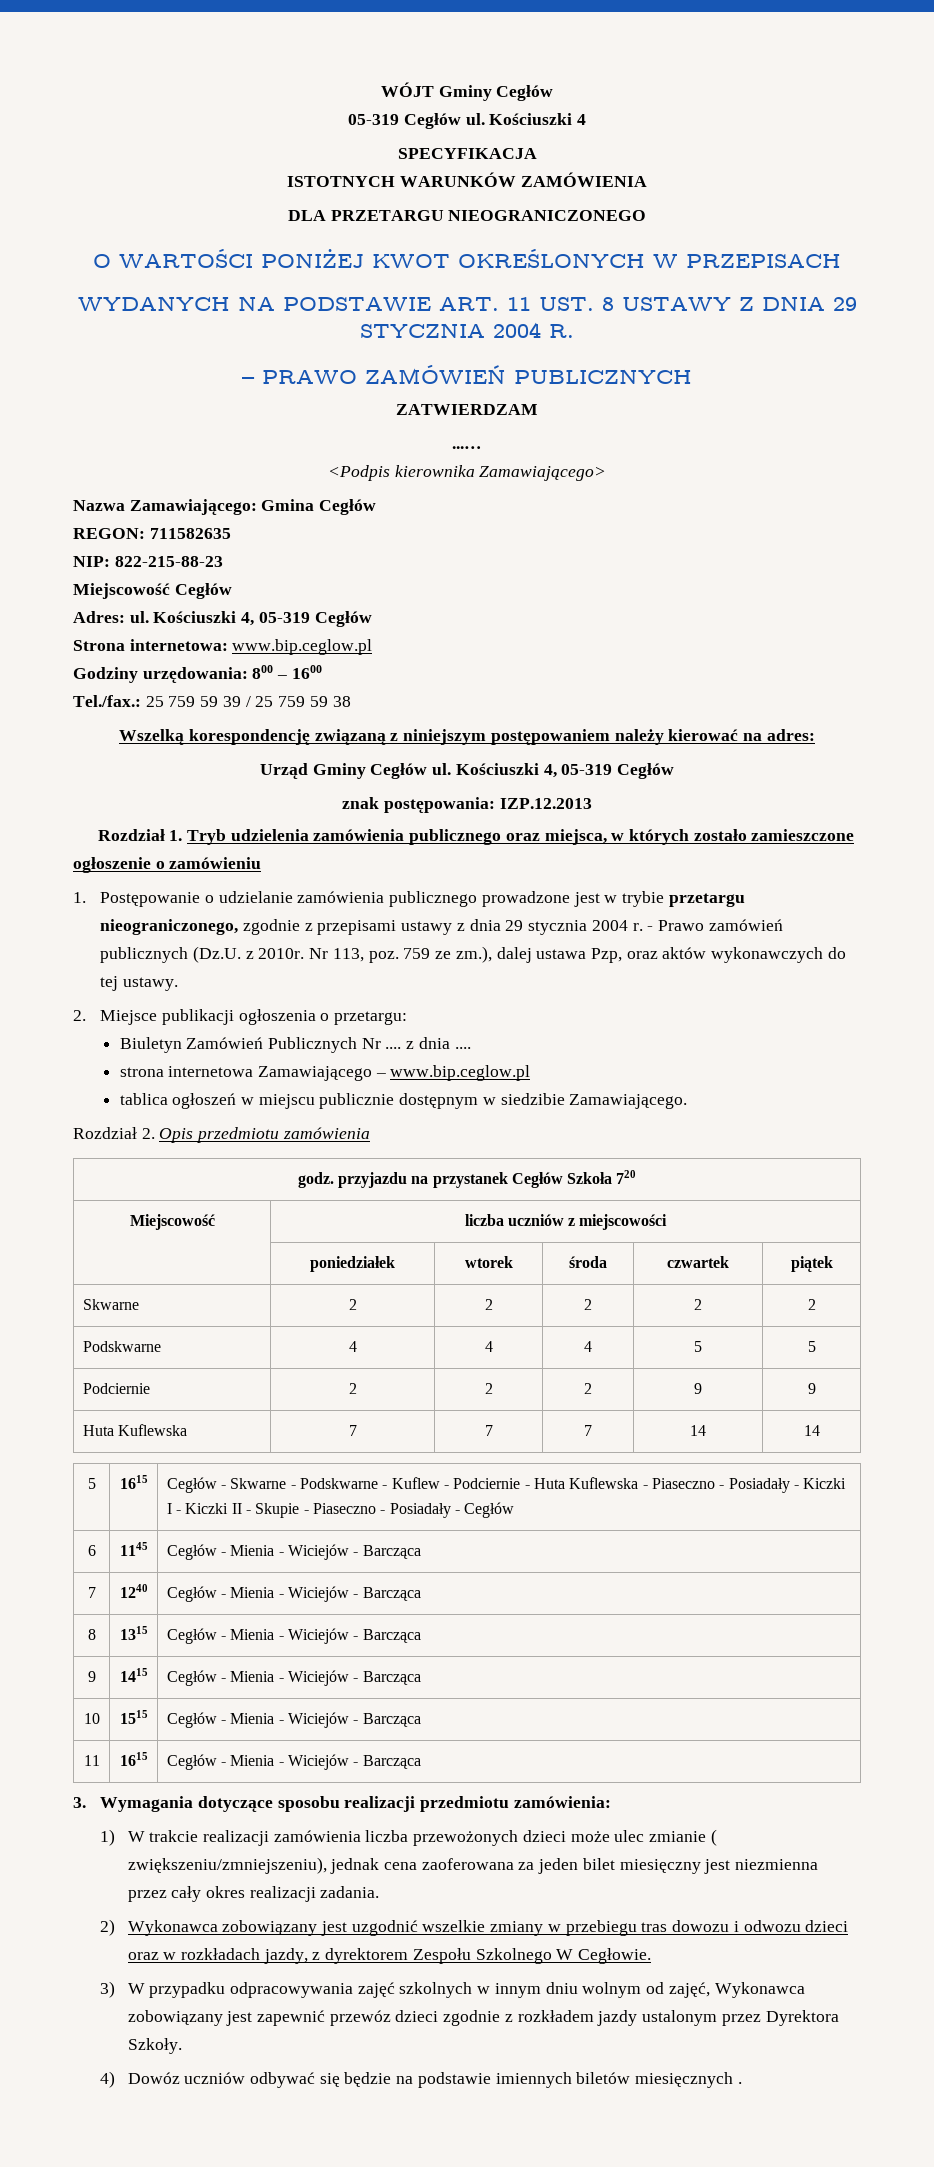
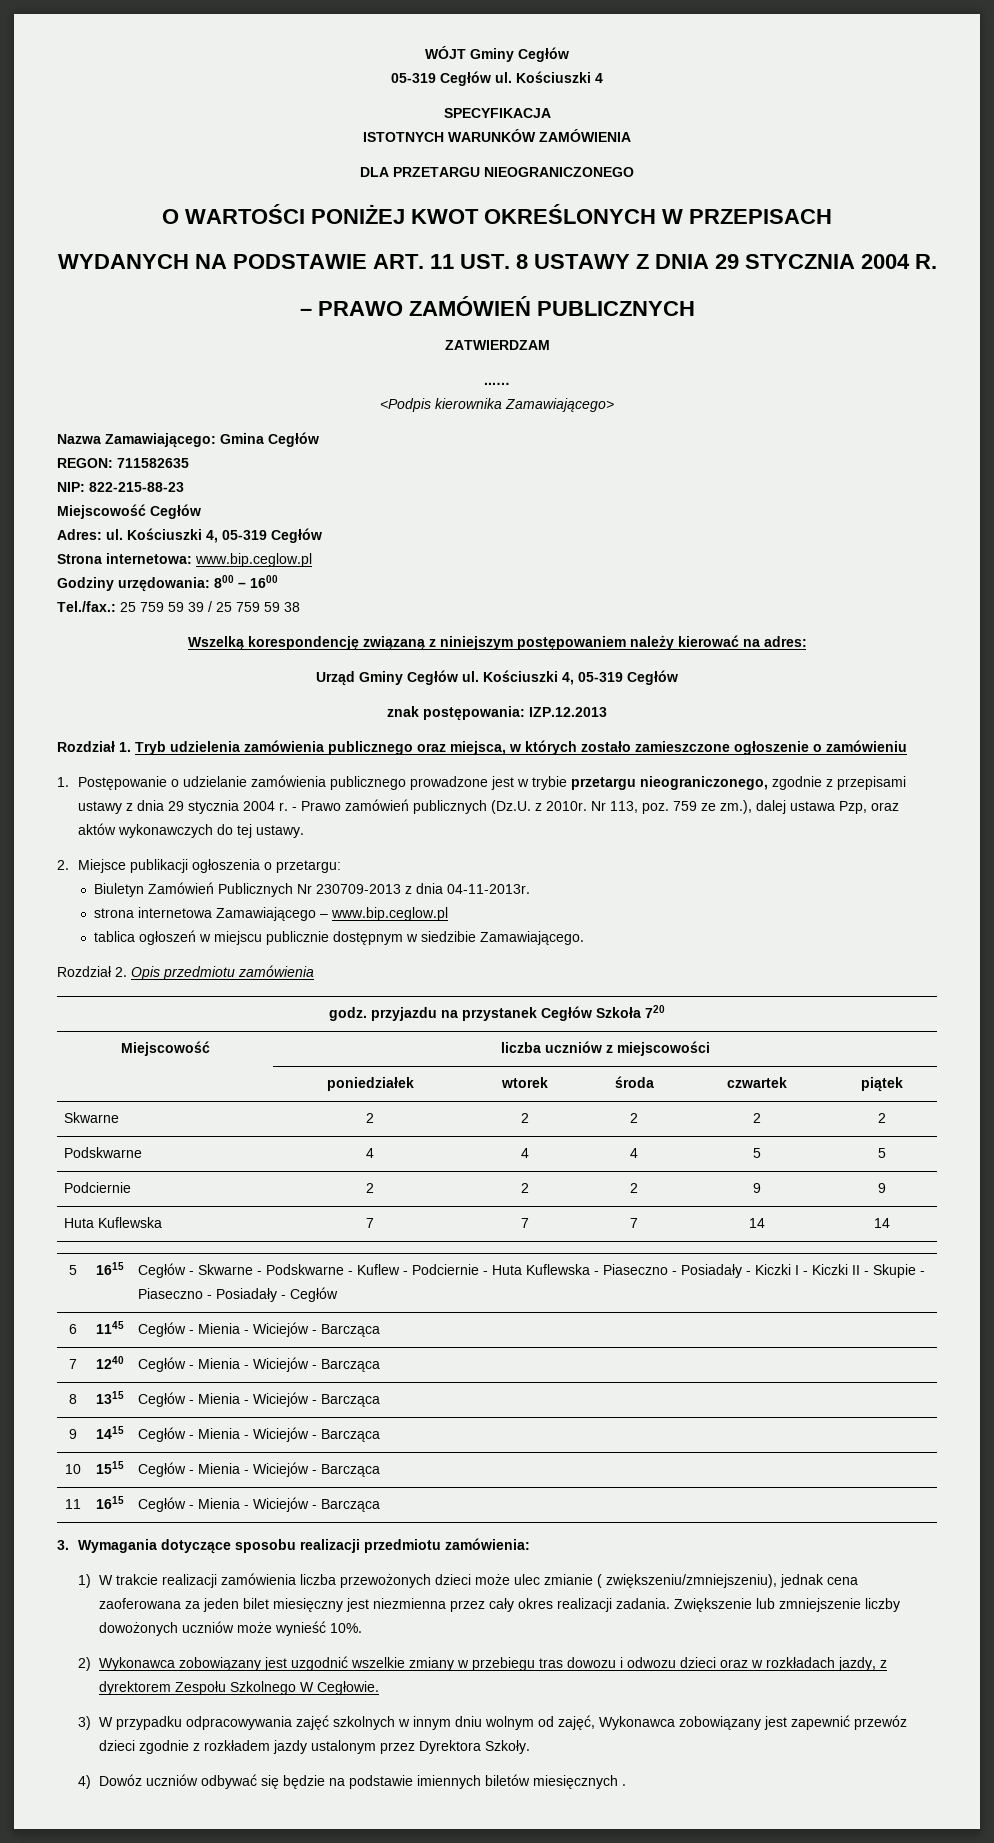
[385,1037,471,1049] .... z dnia .... -> [315,883,530,894] 230709-2013 z dnia 04-11-2013r.
(380, 1892) none -> [674,1598,901,1612] [99,1621,363,1636] Zwiększenie lub zmniejszenie liczby dowożonych uczniów może wynieść 10%.

